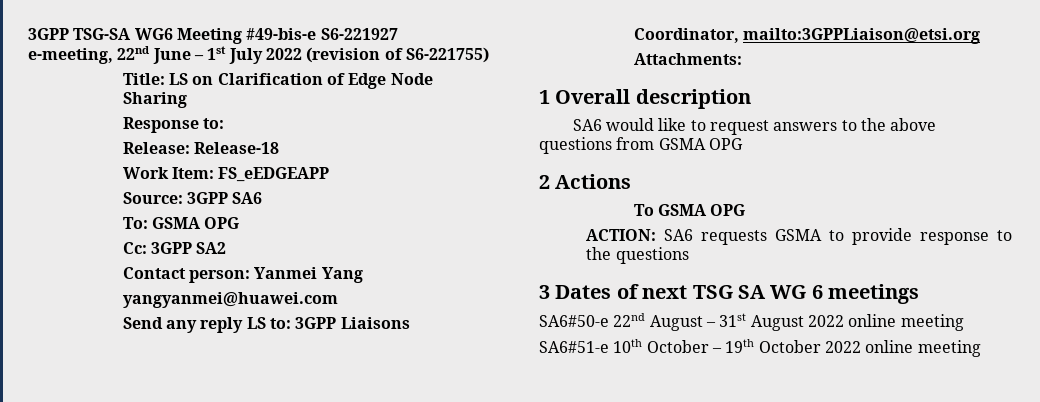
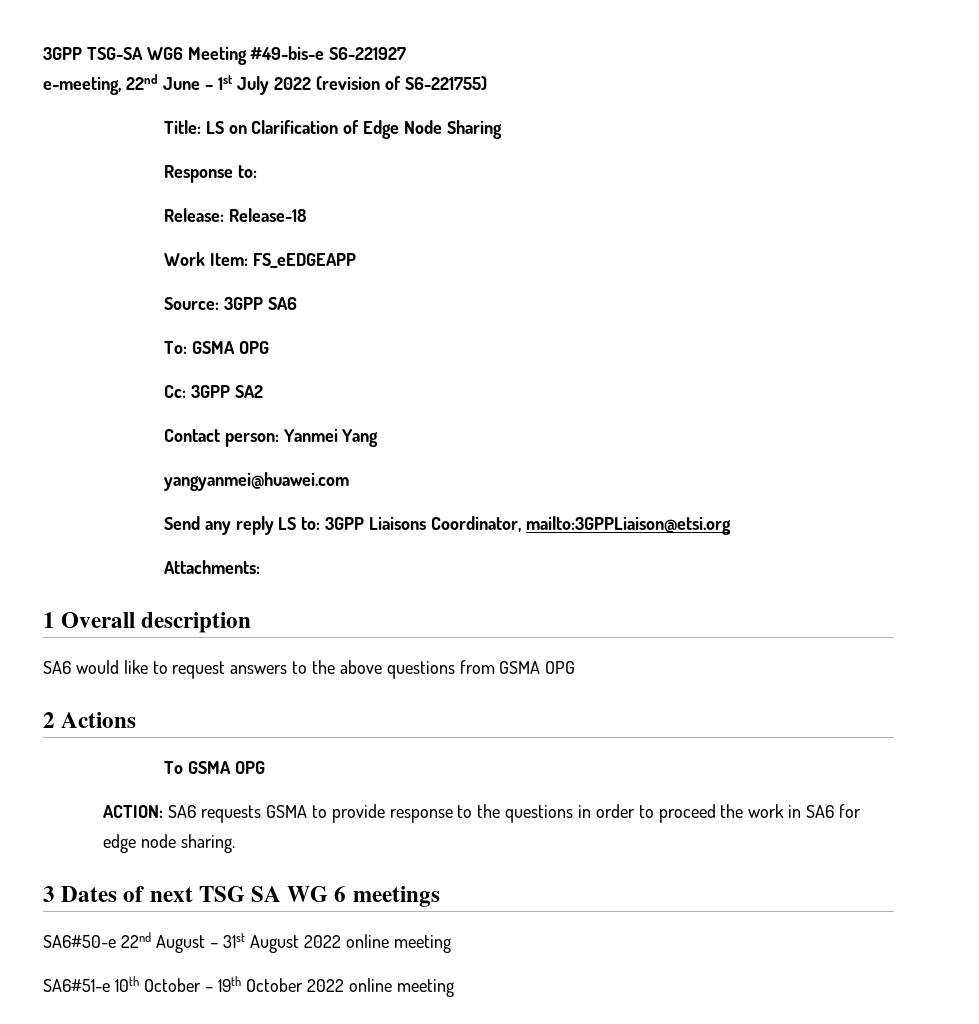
(689, 255) none -> [578,804,861,823] [103,834,236,853] in order to proceed the work in SA6 for edge node sharing.

